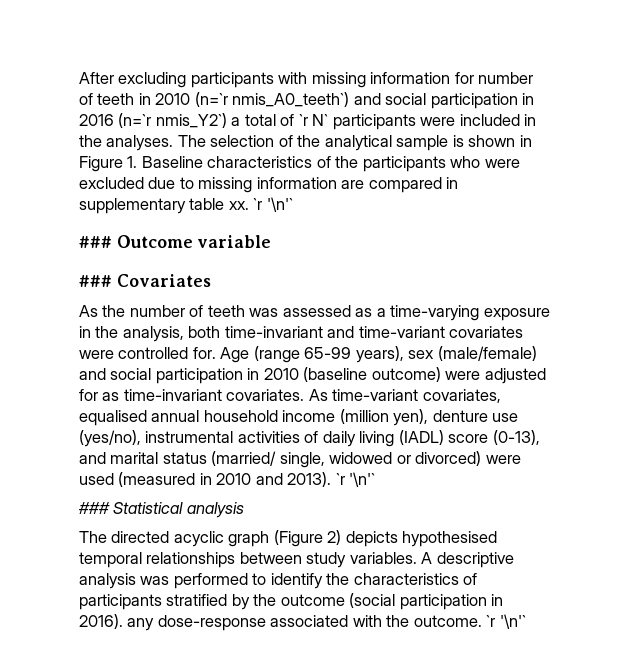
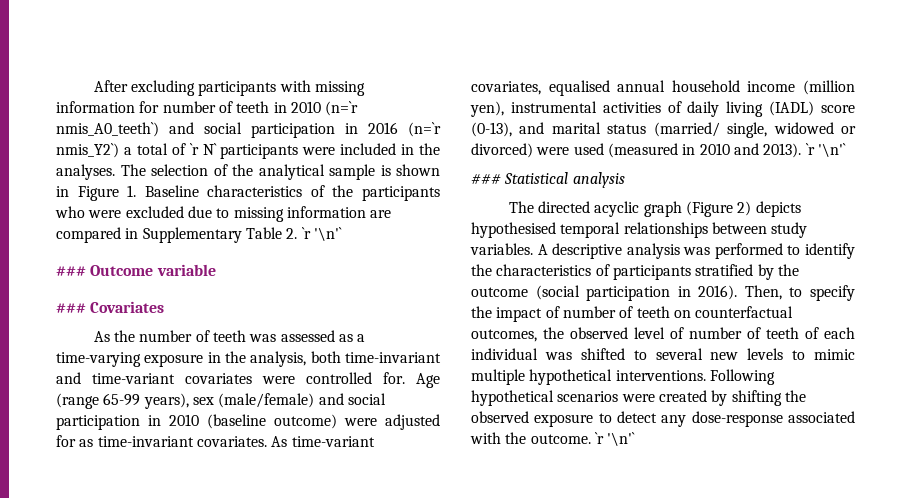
[79,198,249,214] supplementary table xx. -> [142,227,298,243] Supplementary Table 2.
[432,410,519,422] [79,430,141,447] denture use (yes/no), -> (504, 109) none
(123, 621) none -> [744,285,855,301] [471,306,794,322] [471,327,855,342] [471,348,855,360] [471,369,775,385] [471,390,806,406] [471,411,657,427] Then, to specify the impact of number of teeth on counterfactual outcomes, the observed level of number of teeth of each individual was shifted to several new levels to mimic multiple hypothetical interventions. Following hypothetical scenarios were created by shifting the observed exposure to detect

